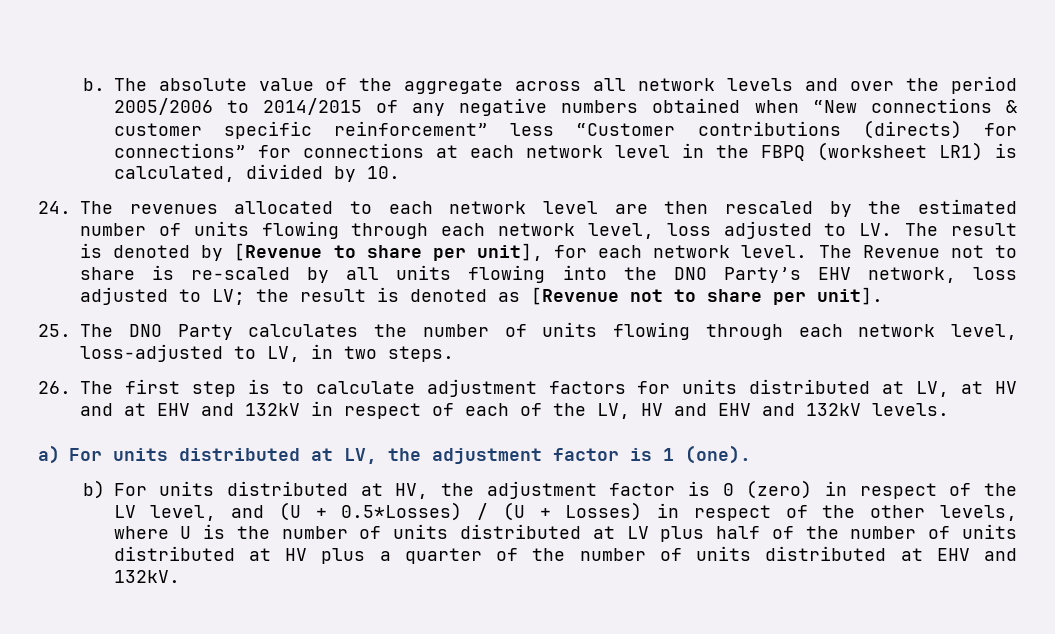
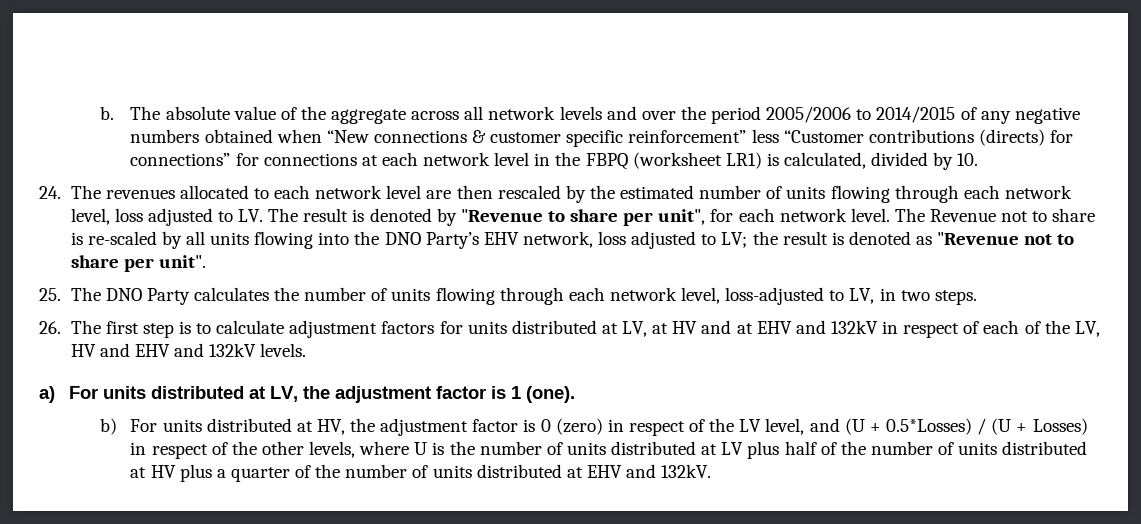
[234,243,543,261] [Revenue to share per unit], -> [460,209,706,226] "Revenue to share per unit",
[531,287,619,305] [Revenue -> [937,232,1020,245] "Revenue
[817,287,883,305] unit]. -> [158,255,206,268] unit".

